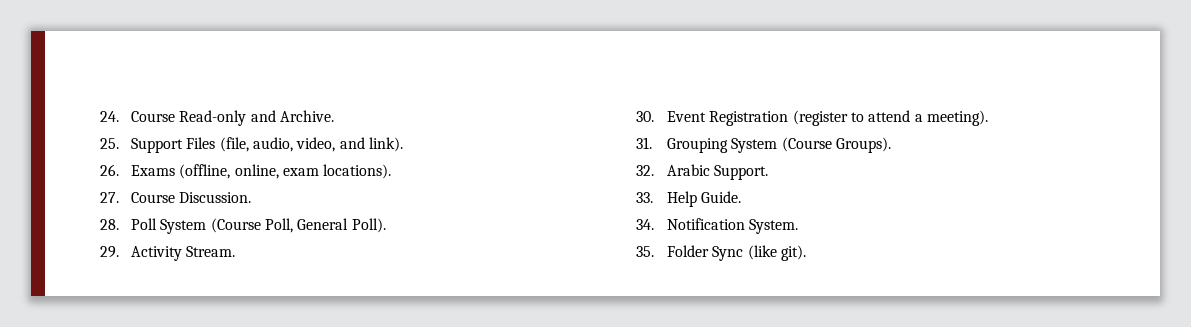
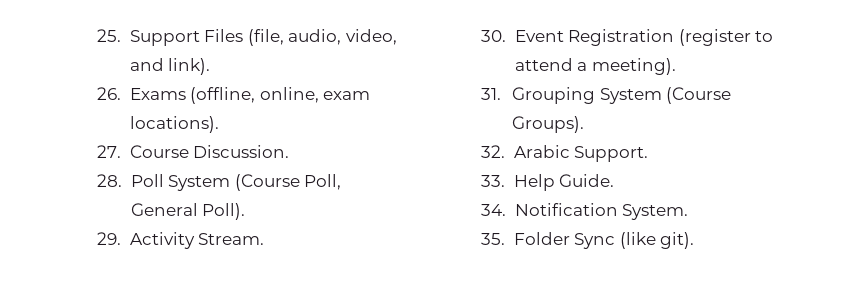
[100,110,335,126] 24. Course Read-only and Archive. // -> (97, 35) none

